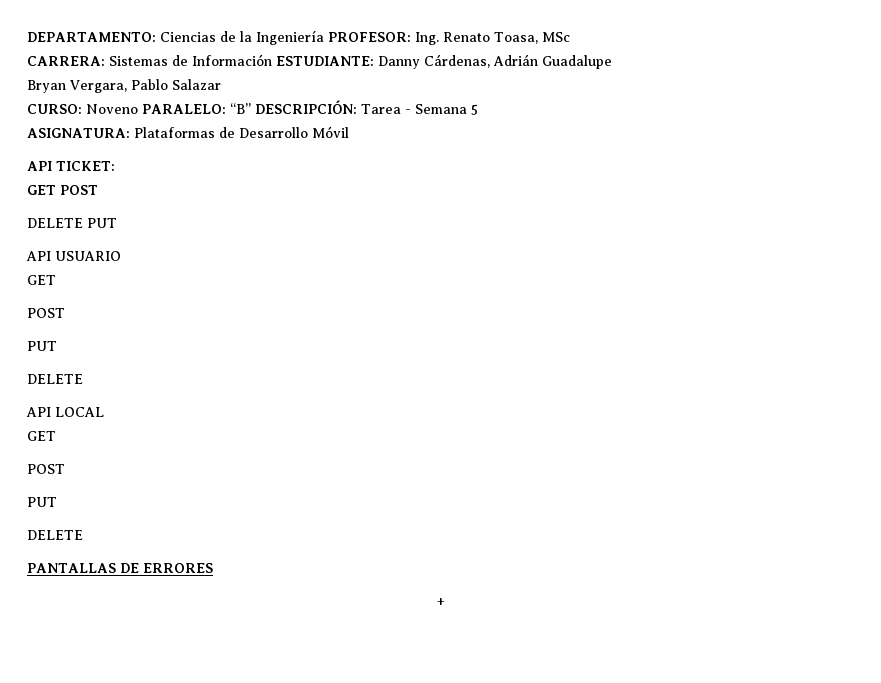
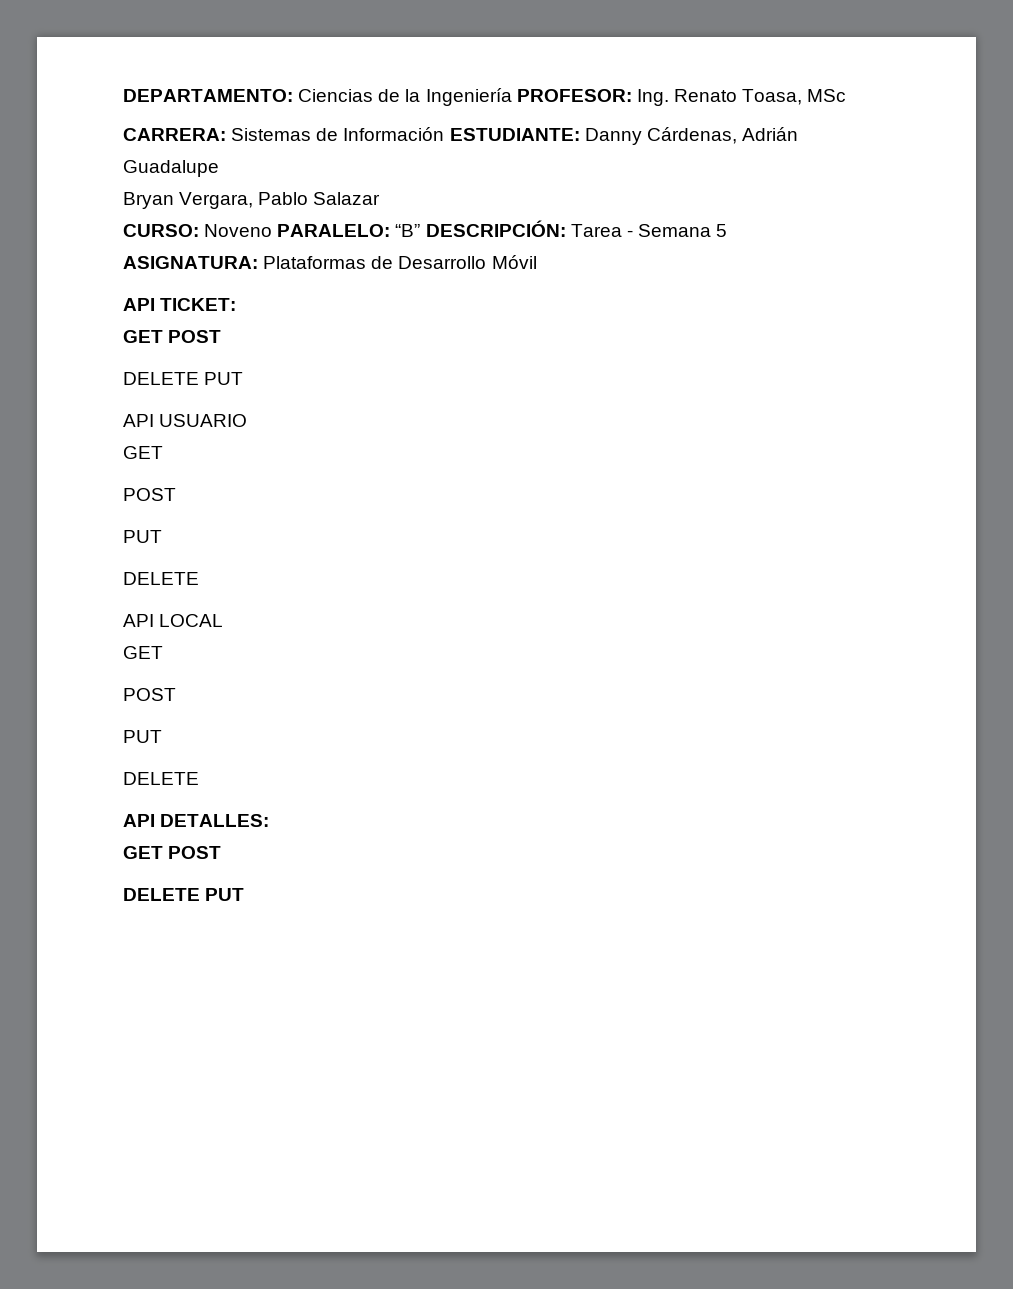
[27,563,213,573] [436,598,445,606] PANTALLAS DE ERRORES // + -> [123,814,270,827] [123,846,222,859] [123,888,245,901] API DETALLES: // GET POST // DELETE PUT

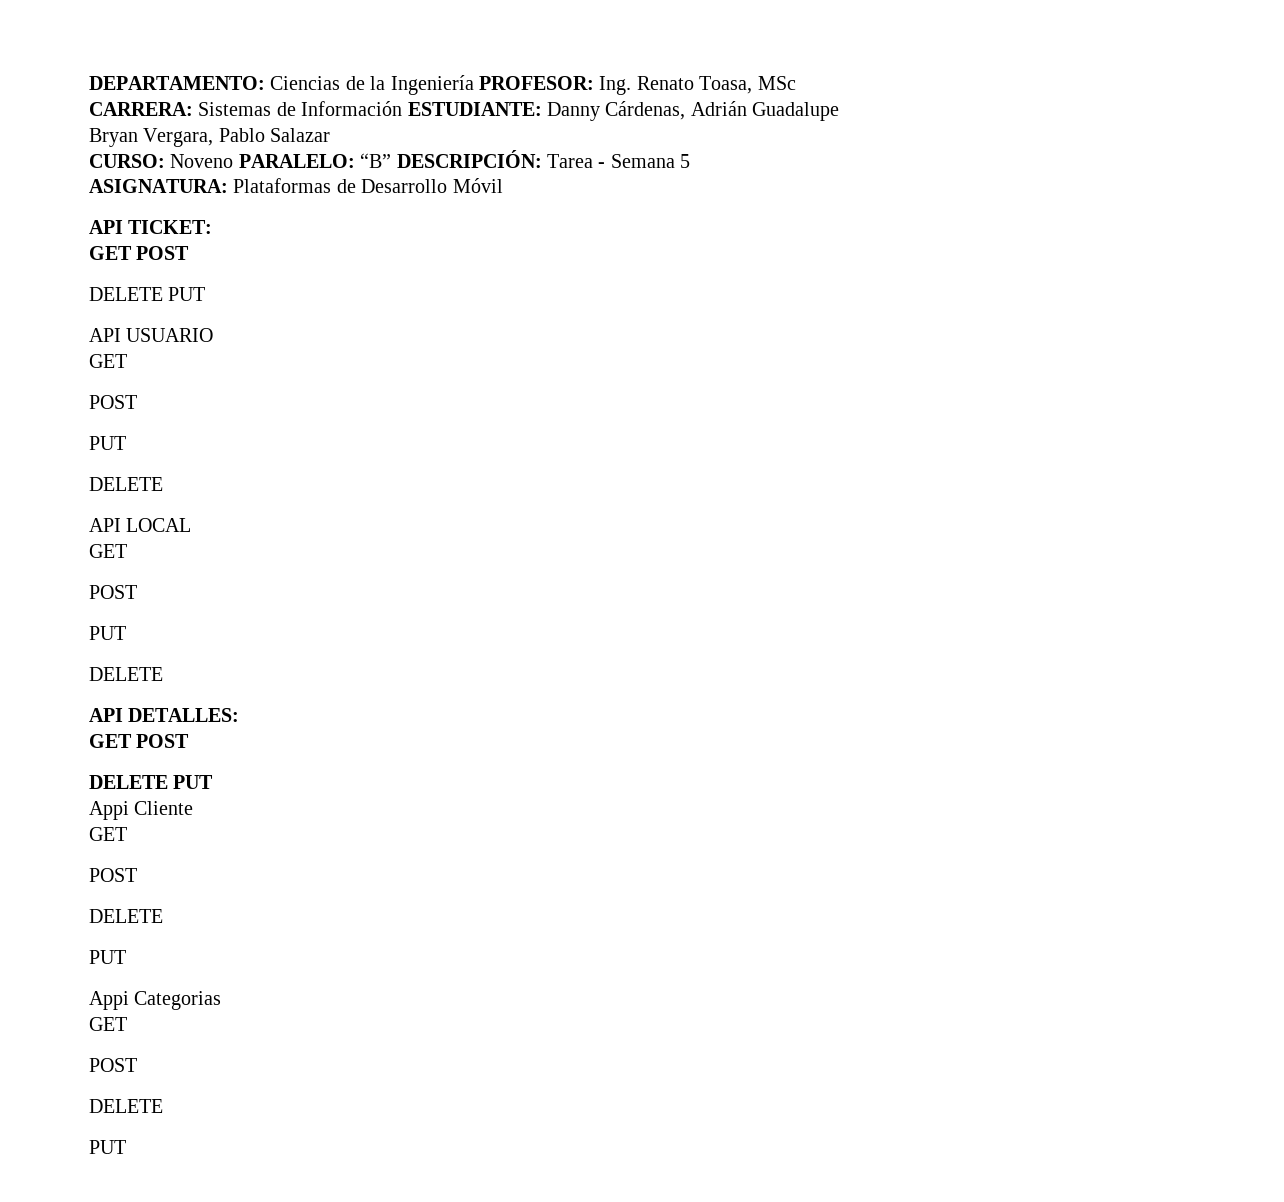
(245, 894) none -> [89,801,194,820] [89,827,127,841] [89,868,137,882] [89,909,163,923] [89,950,126,964] [89,991,222,1010] [89,1017,127,1031] [89,1058,137,1072] [89,1099,163,1113] [89,1140,126,1154] // Appi Cliente // GET // POST // DELETE // PUT // Appi Categorias // GET // POST // DELETE // PUT

